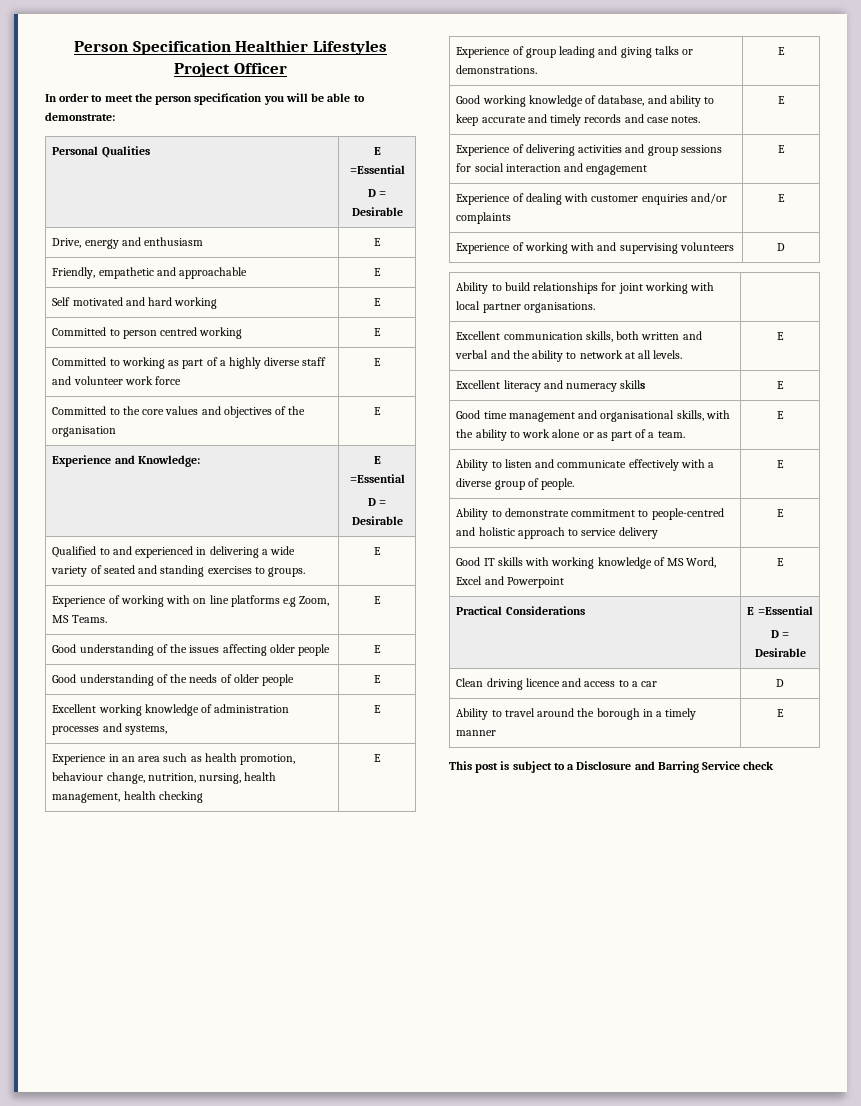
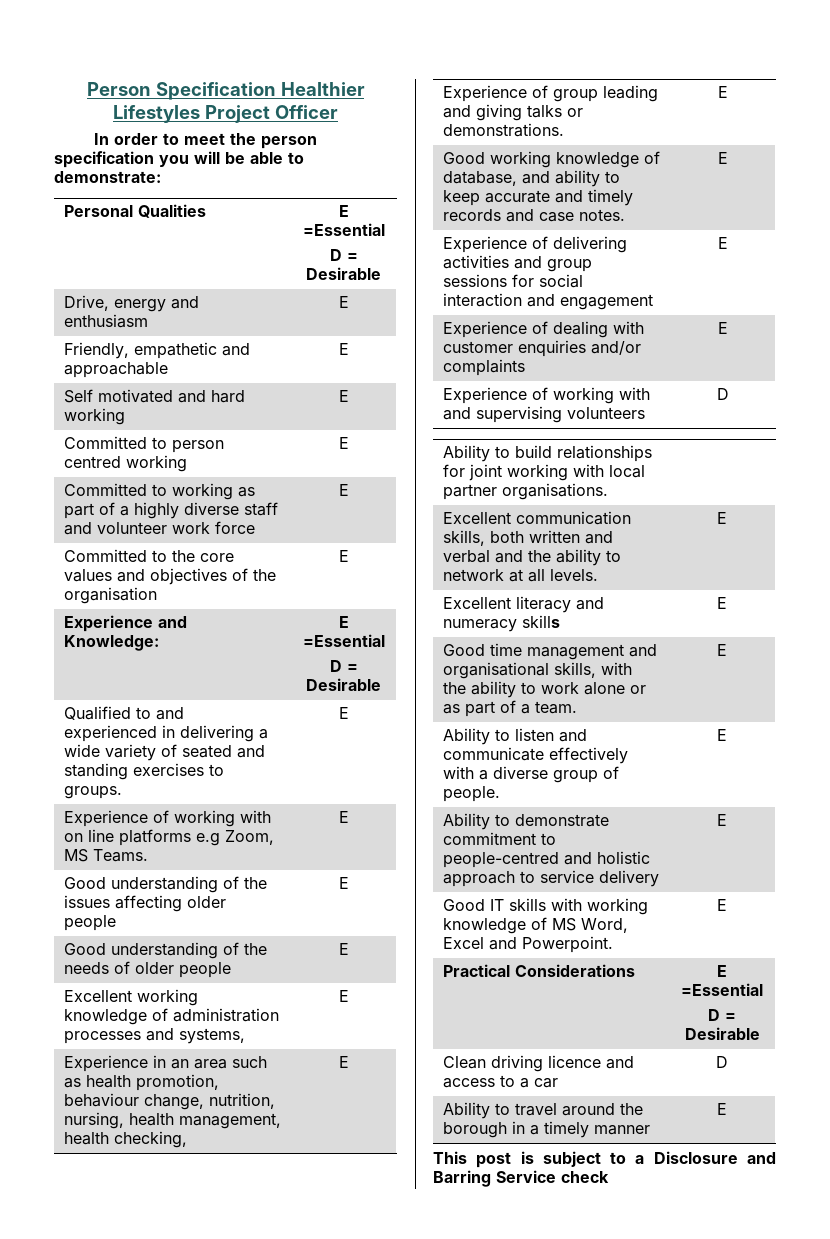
[158,791,203,803] checking -> [113,1131,187,1148] checking,
[506,577,564,588] Powerpoint -> [521,936,613,953] Powerpoint.

